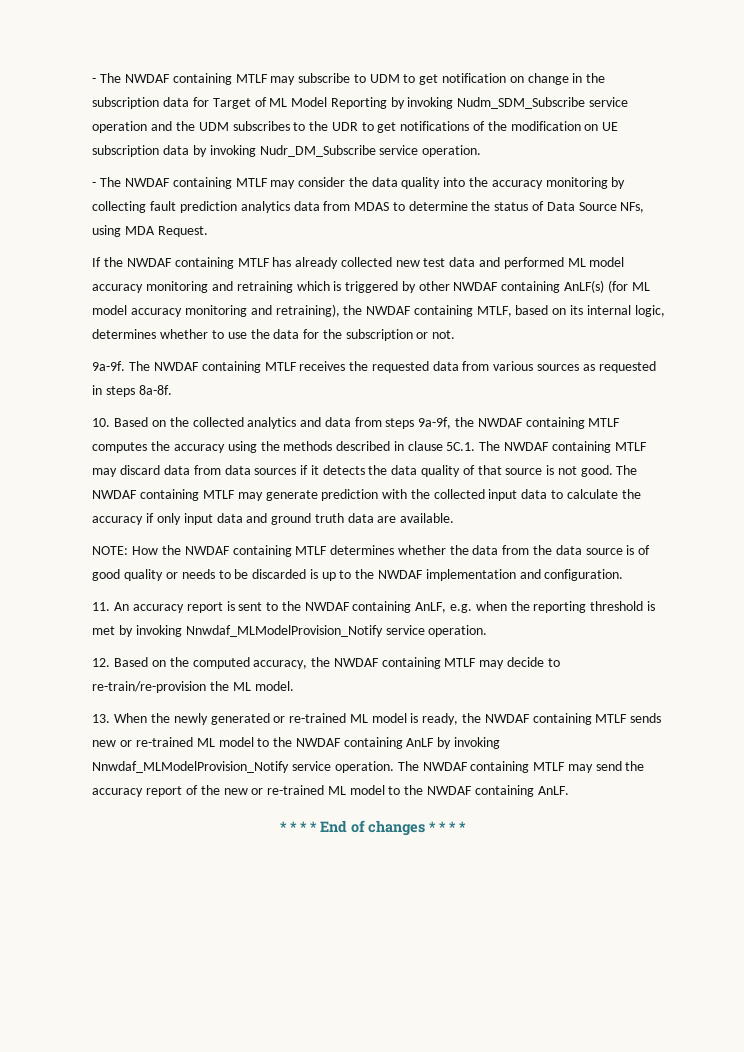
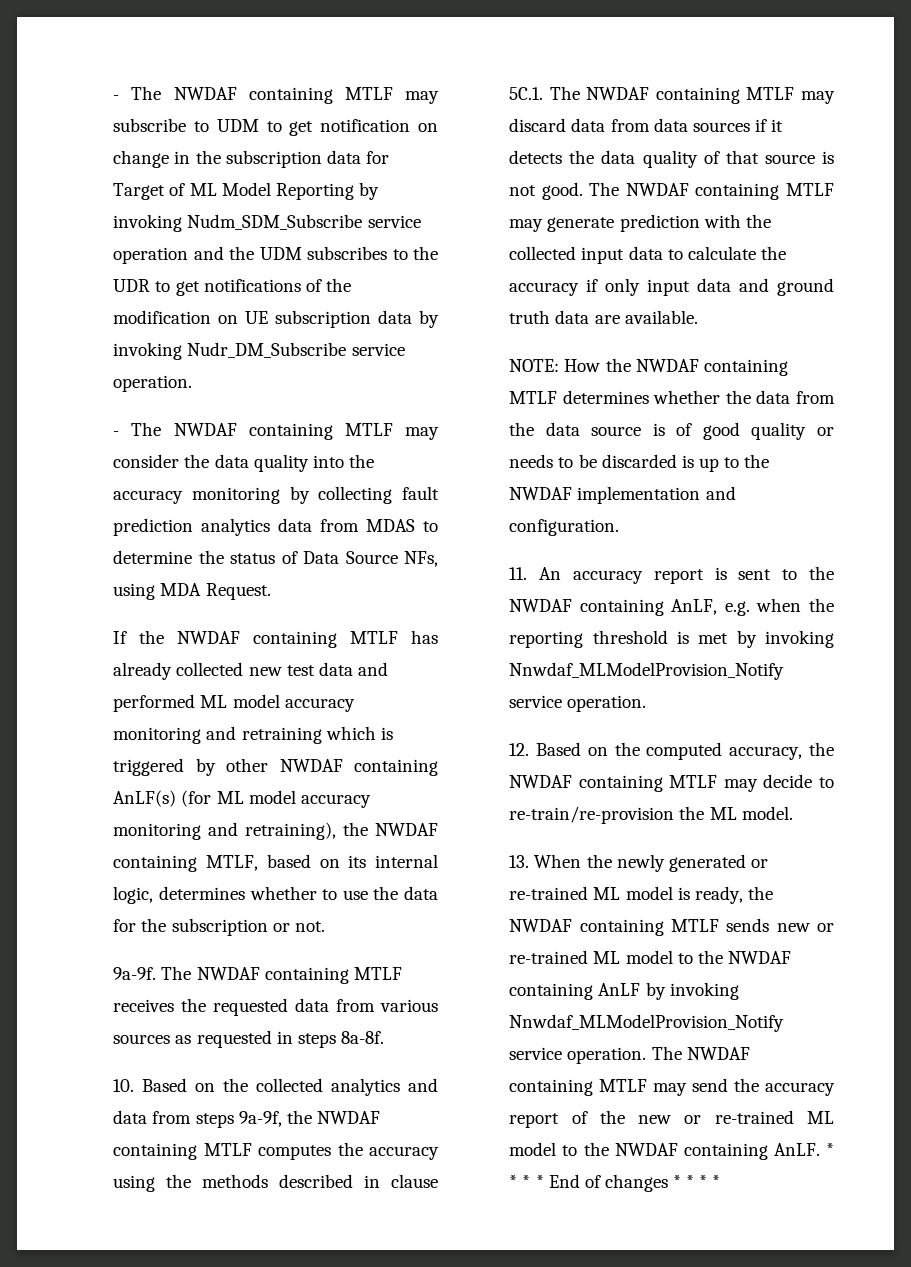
(569, 790) // -> (820, 1149) none

